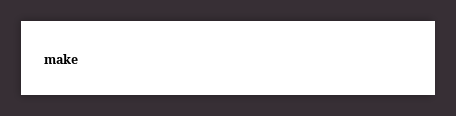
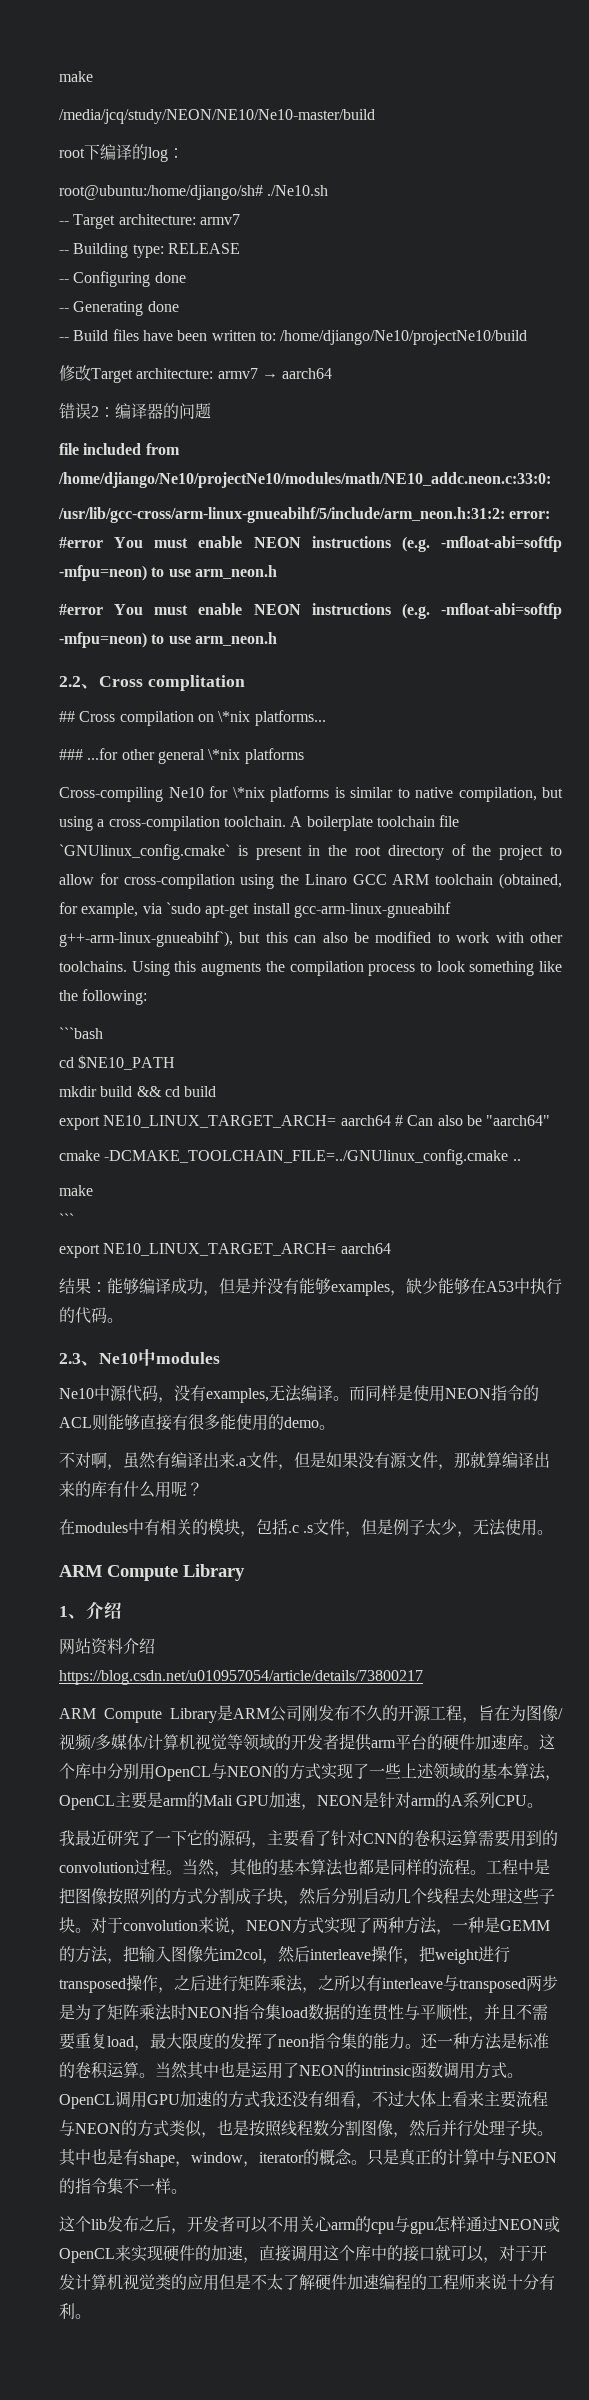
[44,54,78,64] make -> [59,71,93,82] [59,109,375,124] [59,144,184,162] [59,185,329,200] [59,214,240,229] [59,243,240,258] [59,271,186,287] [59,301,179,316] [59,329,528,345] [59,365,333,383] [59,403,211,419] [59,443,180,455] [58,472,551,488] [58,507,551,523] [59,536,562,552] [59,565,277,581] [59,603,562,619] [59,632,277,648] [59,675,245,691] [59,710,326,726] [59,748,304,764] [59,786,563,802] [59,815,460,831] [59,844,563,860] [59,873,562,889] [59,902,451,918] [59,931,563,947] [59,961,562,976] [59,989,148,1005] [59,1027,103,1039] [59,1055,176,1070] [59,1086,217,1097] [59,1115,551,1130] [59,1149,521,1165] [59,1185,93,1196] [59,1213,74,1225] [59,1243,391,1258] [59,1278,562,1296] [59,1307,123,1324] [59,1349,220,1366] [59,1385,539,1403] [59,1414,335,1431] [59,1452,550,1470] [59,1481,203,1498] [59,1518,554,1537] [59,1564,245,1581] [59,1602,122,1619] [59,1638,155,1655] [59,1670,423,1685] [59,1705,563,1723] [59,1733,555,1751] [59,1763,561,1781] [59,1792,544,1810] [59,1830,558,1848] [59,1858,550,1877] [59,1888,555,1906] [59,1917,550,1935] [59,1946,510,1964] [59,1975,558,1993] [59,2004,548,2022] [59,2032,549,2051] [59,2061,523,2079] [59,2091,548,2109] [59,2119,553,2138] [59,2148,557,2167] [59,2178,187,2194] [59,2216,560,2234] [59,2245,547,2263] [59,2274,555,2291] [59,2303,91,2320] make // /media/jcq/study/NEON/NE10/Ne10-master/build // root下编译的log： // root@ubuntu:/home/djiango/sh# ./Ne10.sh // -- Target architecture: armv7 // -- Building type: RELEASE // -- Configuring done // -- Generating done // -- Build files have been written to: /home/djiango/Ne10/projectNe10/build // 修改Target architecture: armv7 → aarch64 // 错误2：编译器的问题 // file included from /home/djiango/Ne10/projectNe10/modules/math/NE10_addc.neon.c:33:0: // /usr/lib/gcc-cross/arm-linux-gnueabihf/5/include/arm_neon.h:31:2: error: #error You must enable NEON instructions (e.g. -mfloat-abi=softfp -mfpu=neon) to use arm_neon.h // #error You must enable NEON instructions (e.g. -mfloat-abi=softfp -mfpu=neon) to use arm_neon.h // 2.2、Cross complitation // ## Cross compilation on \*nix platforms... // ### ...for other general \*nix platforms // Cross-compiling Ne10 for \*nix platforms is similar to native compilation, but using a cross-compilation toolchain. A boilerplate toolchain file `GNUlinux_config.cmake` is present in the root directory of the project to allow for cross-compilation using the Linaro GCC ARM toolchain (obtained, for example, via `sudo apt-get install gcc-arm-linux-gnueabihf g++-arm-linux-gnueabihf`), but this can also be modified to work with other toolchains. Using this augments the compilation process to look something like the following: // ```bash // cd $NE10_PATH // mkdir build && cd build // export NE10_LINUX_TARGET_ARCH= aarch64 # Can also be "aarch64" // cmake -DCMAKE_TOOLCHAIN_FILE=../GNUlinux_config.cmake .. // make // ``` // export NE10_LINUX_TARGET_ARCH= aarch64 // 结果：能够编译成功，但是并没有能够examples，缺少能够在A53中执行的代码。 // 2.3、Ne10中modules // Ne10中源代码，没有examples,无法编译。而同样是使用NEON指令的ACL则能够直接有很多能使用的demo。 // 不对啊，虽然有编译出来.a文件，但是如果没有源文件，那就算编译出来的库有什么用呢？ // 在modules中有相关的模块，包括.c .s文件，但是例子太少，无法使用。 // ARM Compute Library // 1、介绍 // 网站资料介绍 // https://blog.csdn.net/u010957054/article/details/73800217 // ARM Compute Library是ARM公司刚发布不久的开源工程，旨在为图像/视频/多媒体/计算机视觉等领域的开发者提供arm平台的硬件加速库。这个库中分别用OpenCL与NEON的方式实现了一些上述领域的基本算法，OpenCL主要是arm的Mali GPU加速，NEON是针对arm的A系列CPU。 // 我最近研究了一下它的源码，主要看了针对CNN的卷积运算需要用到的convolution过程。当然，其他的基本算法也都是同样的流程。工程中是把图像按照列的方式分割成子块，然后分别启动几个线程去处理这些子块。对于convolution来说，NEON方式实现了两种方法，一种是GEMM的方法，把输入图像先im2col，然后interleave操作，把weight进行transposed操作，之后进行矩阵乘法，之所以有interleave与transposed两步是为了矩阵乘法时NEON指令集load数据的连贯性与平顺性，并且不需要重复load，最大限度的发挥了neon指令集的能力。还一种方法是标准的卷积运算。当然其中也是运用了NEON的intrinsic函数调用方式。OpenCL调用GPU加速的方式我还没有细看，不过大体上看来主要流程与NEON的方式类似，也是按照线程数分割图像，然后并行处理子块。其中也是有shape，window，iterator的概念。只是真正的计算中与NEON的指令集不一样。 // 这个lib发布之后，开发者可以不用关心arm的cpu与gpu怎样通过NEON或OpenCL来实现硬件的加速，直接调用这个库中的接口就可以，对于开发计算机视觉类的应用但是不太了解硬件加速编程的工程师来说十分有利。

